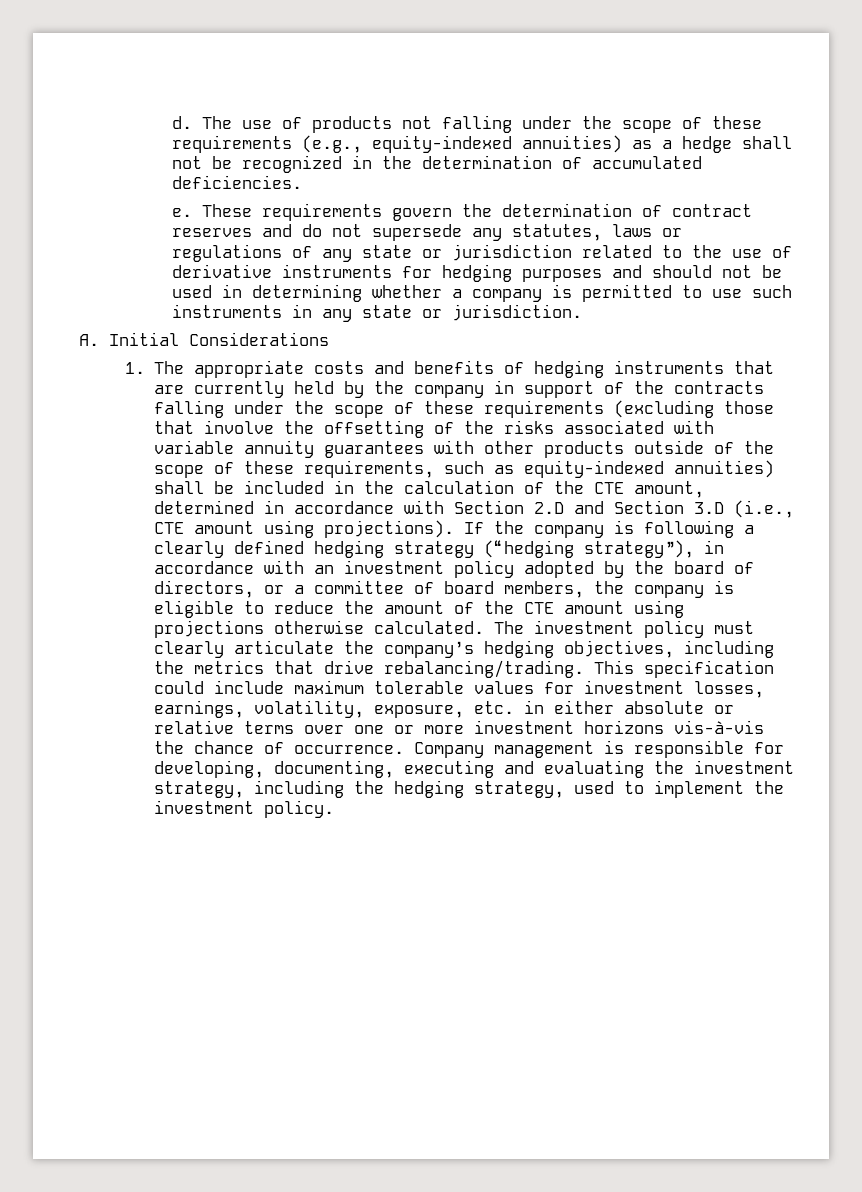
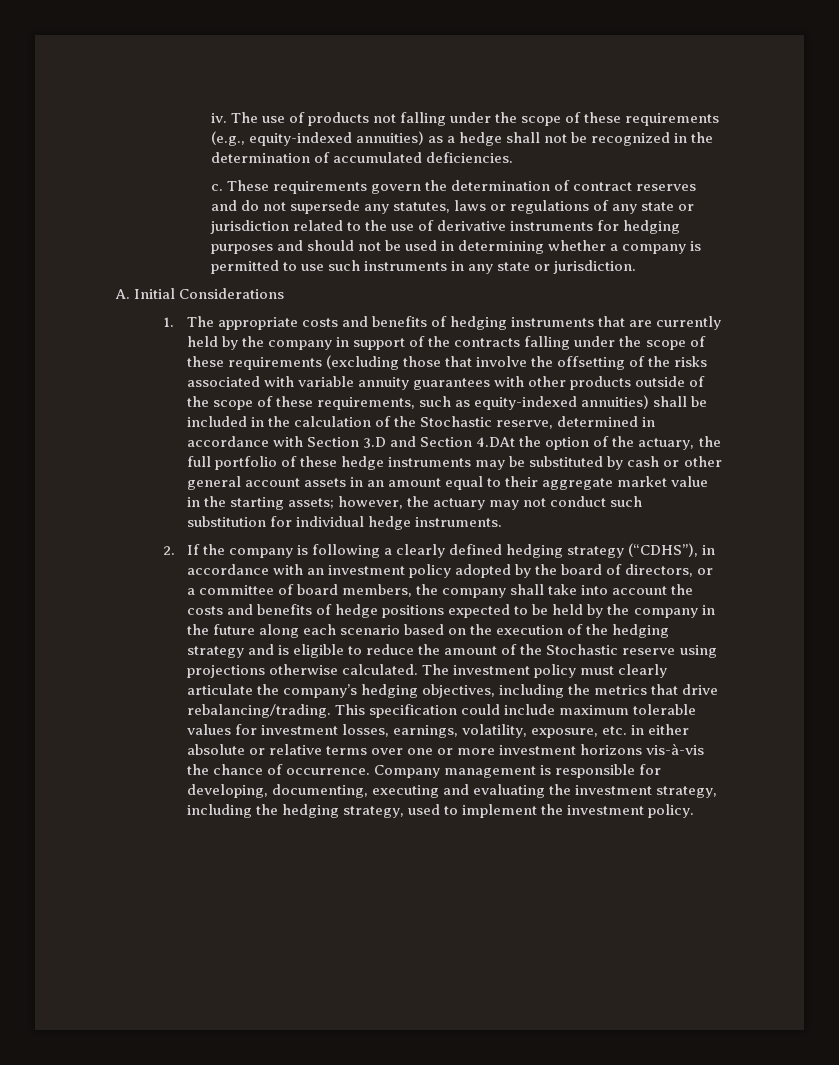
[171,116,192,129] d. -> [210,113,227,123] iv.
[171,208,192,217] e. -> [210,184,223,191] c.
[593,481,704,498] CTE amount, -> [420,416,554,429] Stochastic reserve,
[533,502,564,514] 2.D -> [363,437,387,448] 3.D
[693,500,794,518] [153,520,454,538] 3.D (i.e., CTE amount using projections). -> [476,436,721,450] [186,456,722,470] [186,476,709,490] [186,496,643,510] [186,516,503,530] [163,546,176,555] 4.DAt the option of the actuary, the full portfolio of these hedge instruments may be substituted by cash or other general account assets in an amount equal to their aggregate market value in the starting assets; however, the actuary may not conduct such substitution for individual hedge instruments. // 2.
[483,540,694,558] (“hedging strategy”), -> [628,543,699,557] (“CDHS”),
(704, 591) none -> [510,584,694,595] [186,604,715,618] [186,624,670,638] [186,644,274,658] shall take into account the costs and benefits of hedge positions expected to be held by the company in the future along each scenario based on the execution of the hedging strategy and
[523,601,624,614] CTE amount -> [546,644,676,655] Stochastic reserve

